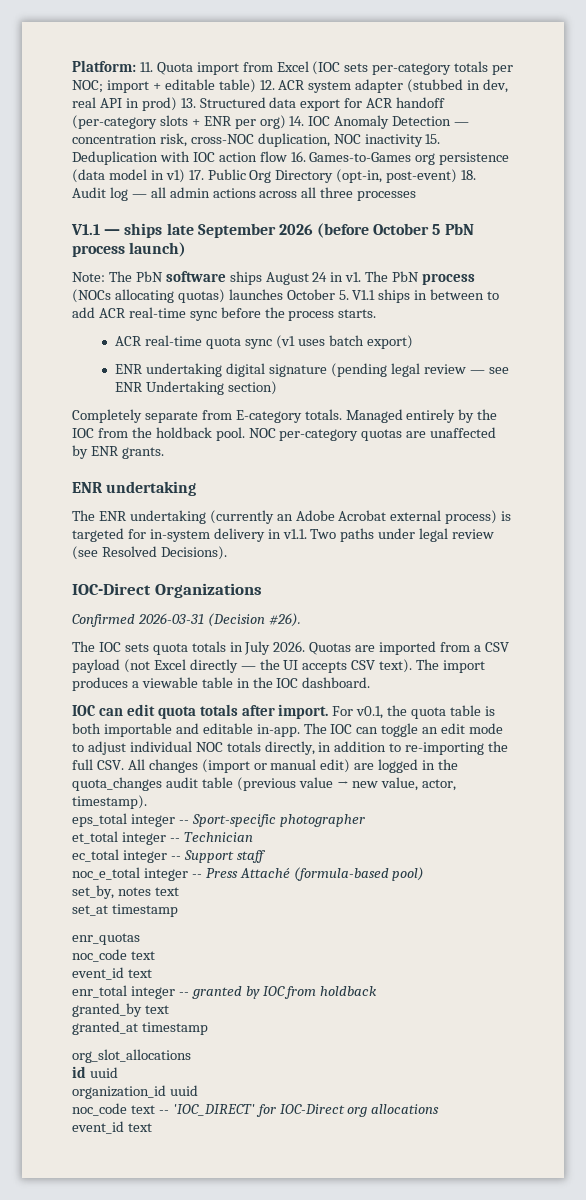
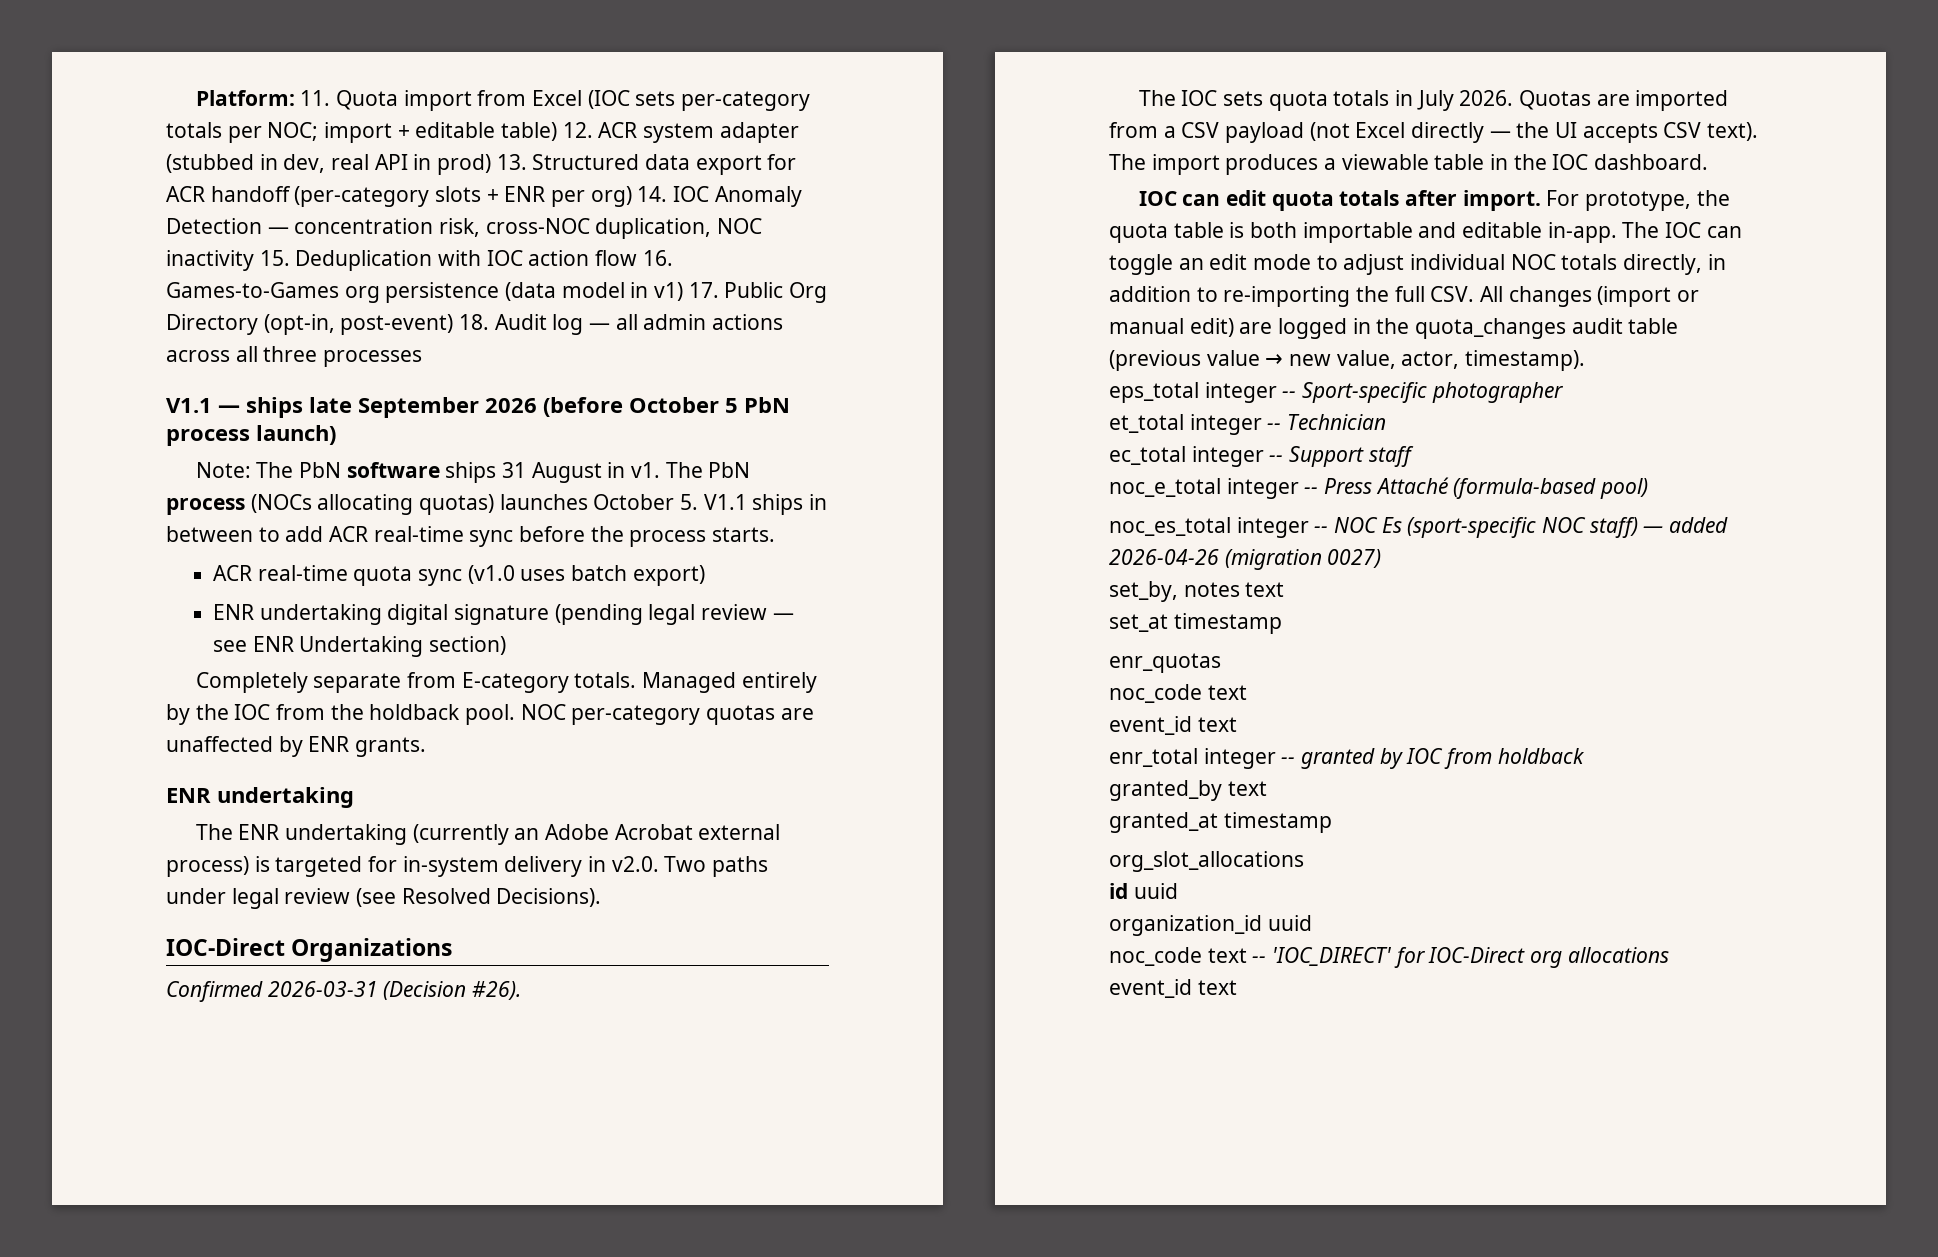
[265,272,328,285] August 24 -> [501,462,602,483] 31 August
[276,335,296,349] (v1 -> [467,565,515,584] (v1.0
[282,529,307,539] v1.1. -> [611,856,659,872] v2.0.
[356,706,384,719] v0.1, -> [1584,191,1691,211] prototype,
(425, 874) none -> [1109,517,1729,538] [1109,549,1382,570] // noc_es_total integer -- NOC Es (sport-specific NOC staff) — added 2026-04-26 (migration 0027)

